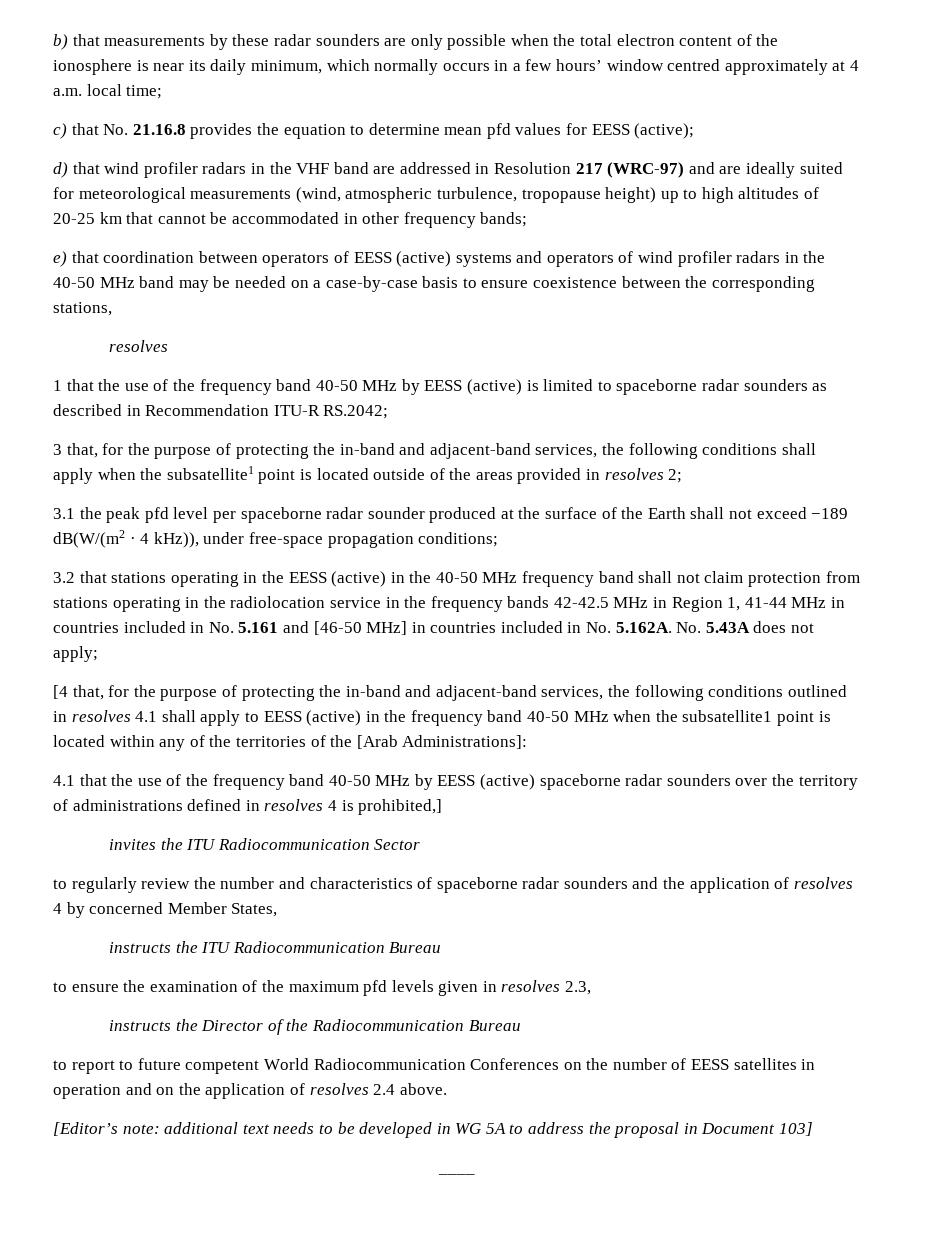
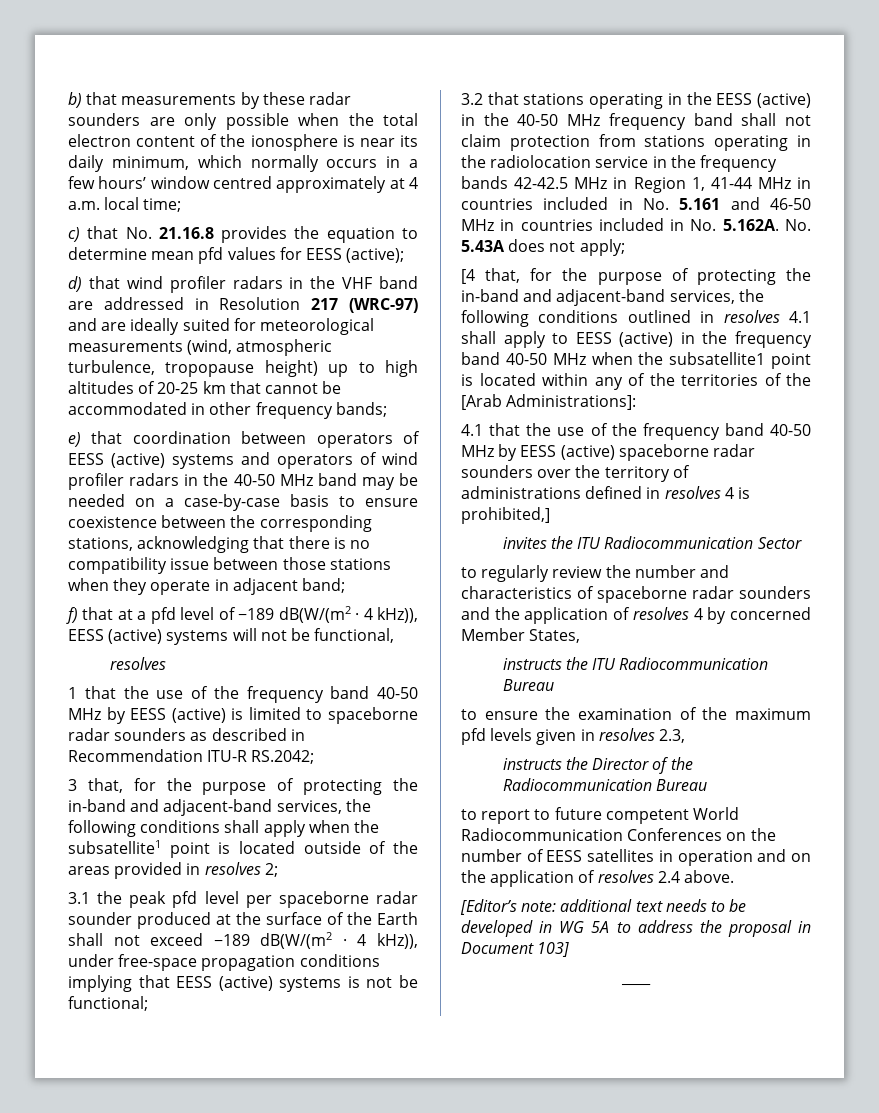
(112, 309) none -> [137,536,370,553] [68,557,391,574] [68,578,345,595] [66,606,418,624] [68,628,395,645] acknowledging that there is no compatibility issue between those stations when they operate in adjacent band; // f) that at a pfd level of −189 dB(W/(m2 · 4 kHz)), EESS (active) systems will not be functional,
[418,532,499,547] conditions; -> [299,954,380,967] [68,975,418,992] [68,996,148,1011] conditions implying that EESS (active) systems is not be functional;
[313,621,408,635] [46-50 MHz] -> [770,198,811,210] [461,219,494,231] 46-50 MHz

